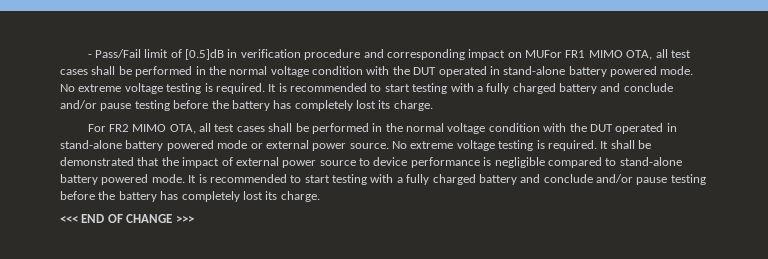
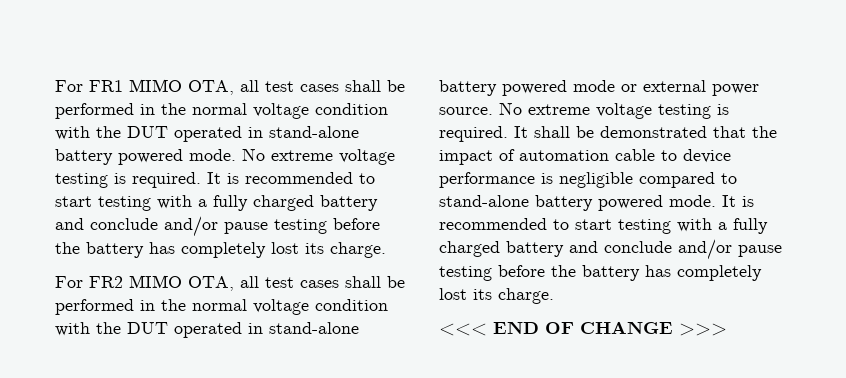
[87,49,563,60] - Pass/Fail limit of [0.5]dB in verification procedure and corresponding impact on MUFor -> [55,80,83,92] For
[235,157,356,168] external power source -> [519,149,655,161] automation cable

